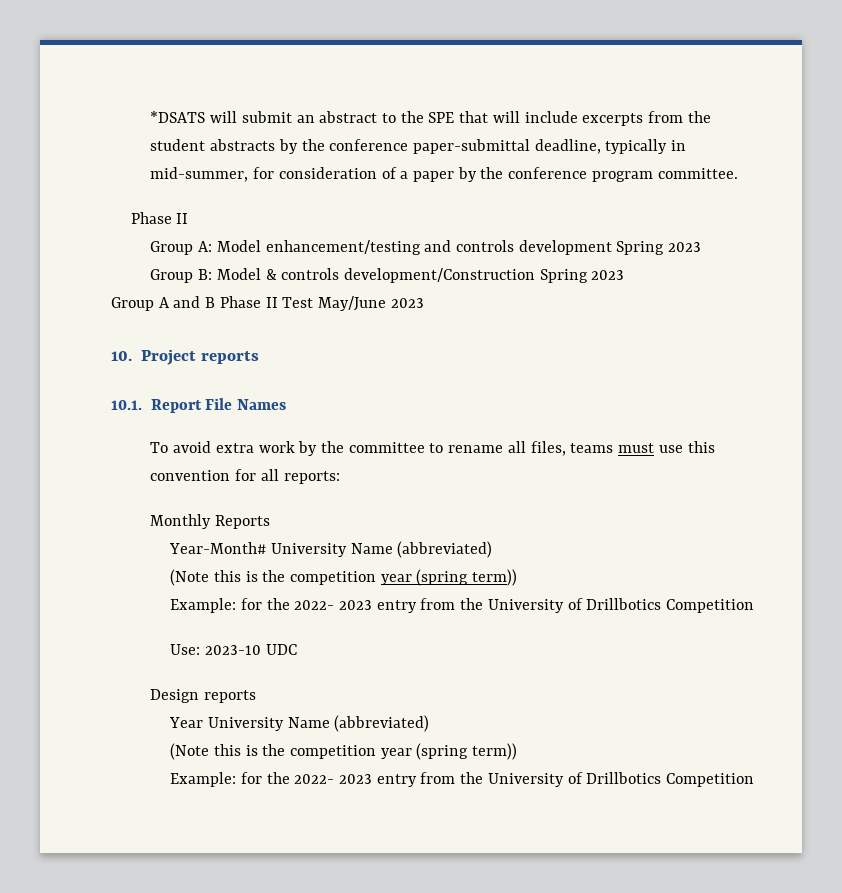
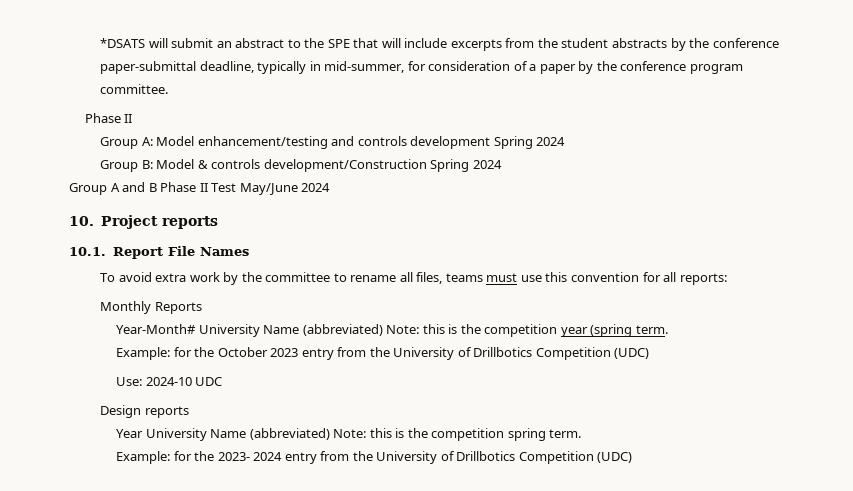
[668,242,702,252] 2023 -> [536,137,566,146] 2024
[591,270,625,280] 2023 -> [472,160,502,169] 2024
[390,298,424,308] 2023 -> [301,183,331,192] 2024
[170,569,518,586] [170,598,755,613] // (Note this is the competition year (spring term)) // Example: for the 2022- 2023 entry from the University of Drillbotics Competition -> [386,324,668,337] [115,347,650,360] Note: this is the competition year (spring term. // Example: for the October 2023 entry from the University of Drillbotics Competition (UDC)
[204,645,261,655] 2023-10 -> [145,377,192,386] 2024-10
[170,743,518,760] [170,772,755,787] // (Note this is the competition year (spring term)) // Example: for the 2022- 2023 entry from the University of Drillbotics Competition -> [333,428,582,441] [115,451,633,464] Note: this is the competition spring term. // Example: for the 2023- 2024 entry from the University of Drillbotics Competition (UDC)

